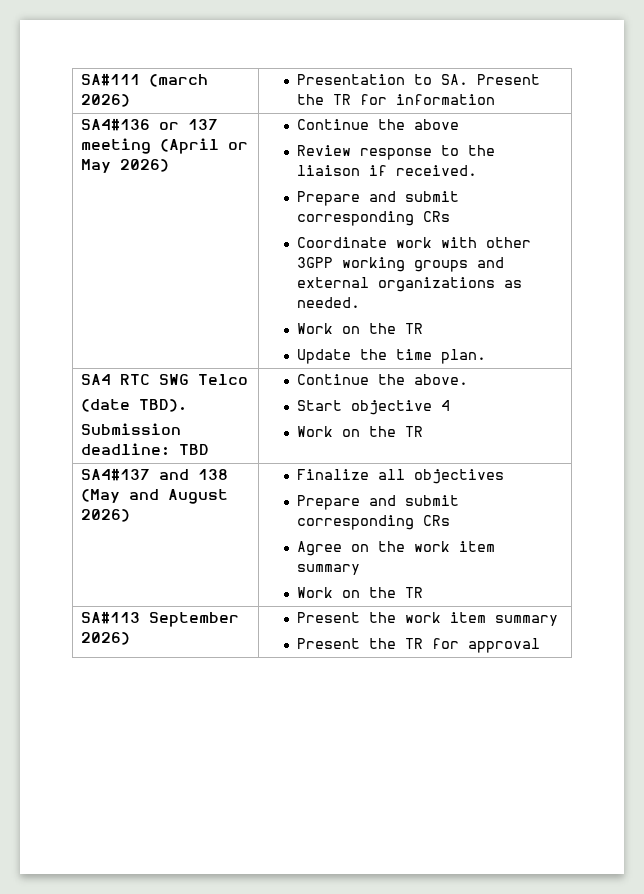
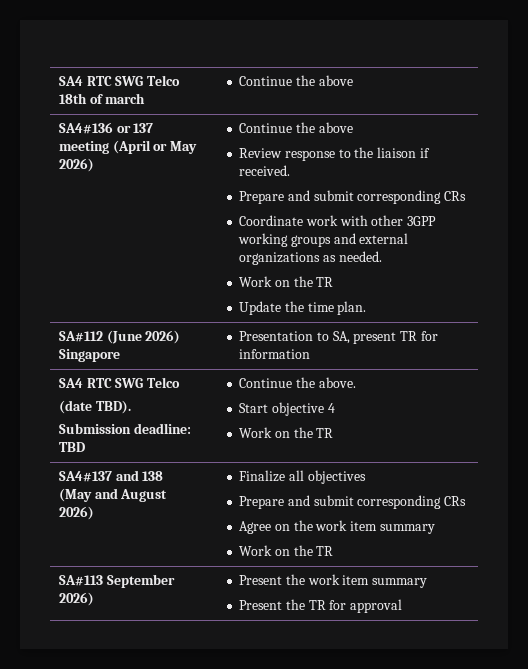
[80,73,208,87] [80,94,130,107] [296,74,540,85] [296,94,495,105] SA#111 (march 2026) | Presentation to SA. Present the TR for information -> [58,75,181,86] [58,93,146,104] [239,75,353,86] SA4 RTC SWG Telco 18th of march | Continue the above
(486, 356) none -> [58,330,181,344] [58,349,120,362] [239,331,439,344] [239,349,311,359] // SA#112 (June 2026) Singapore | Presentation to SA, present TR for information

